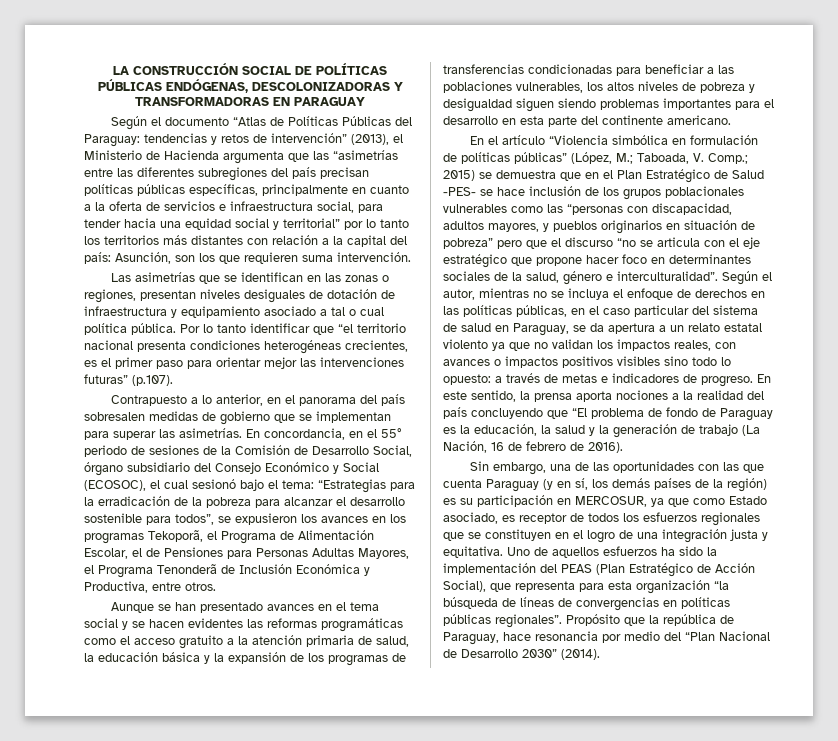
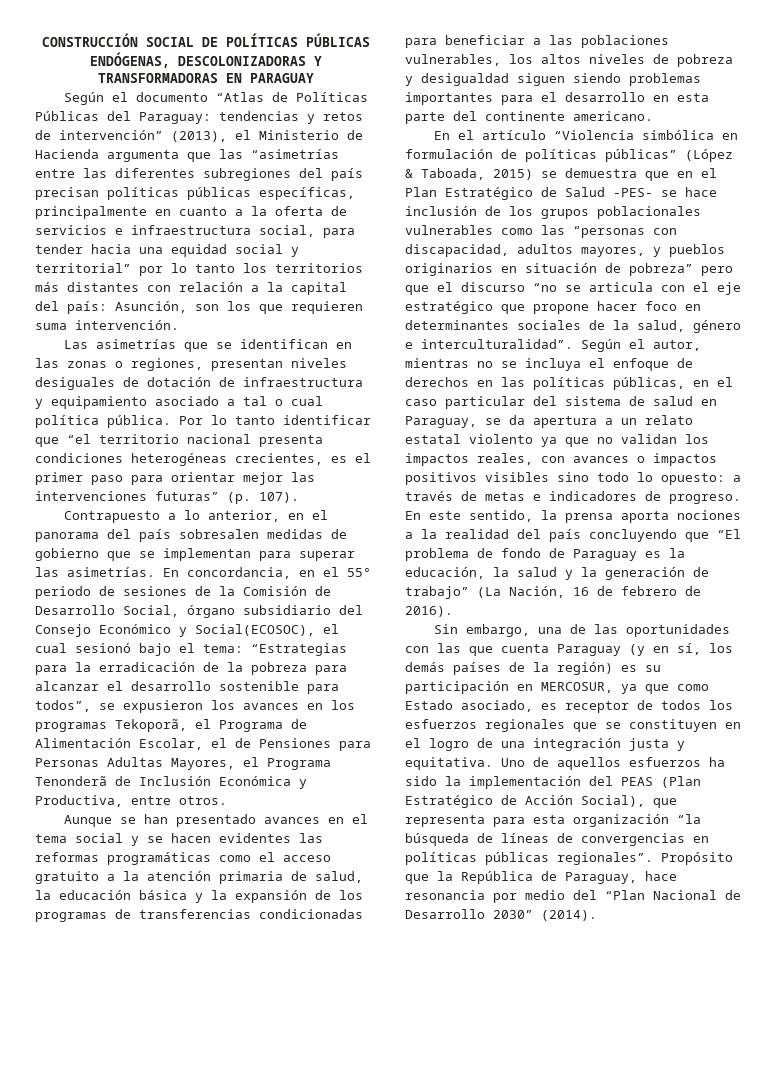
[113,66,129,75] LA -> (41, 40) none
[132,375,173,386] (p.107). -> [227,492,299,504] (p. 107).
[343,462,379,472] [84,480,146,491] Social (ECOSOC), -> [195,624,315,636] Social(ECOSOC),
[571,152,748,164] (López, M.; Taboada, V. Comp.; -> [685,149,733,162] [405,168,485,180] (López & Taboada,
[699,424,738,436] trabajo -> [405,586,469,599] trabajo”
[663,614,716,626] república -> [461,871,533,884] República

